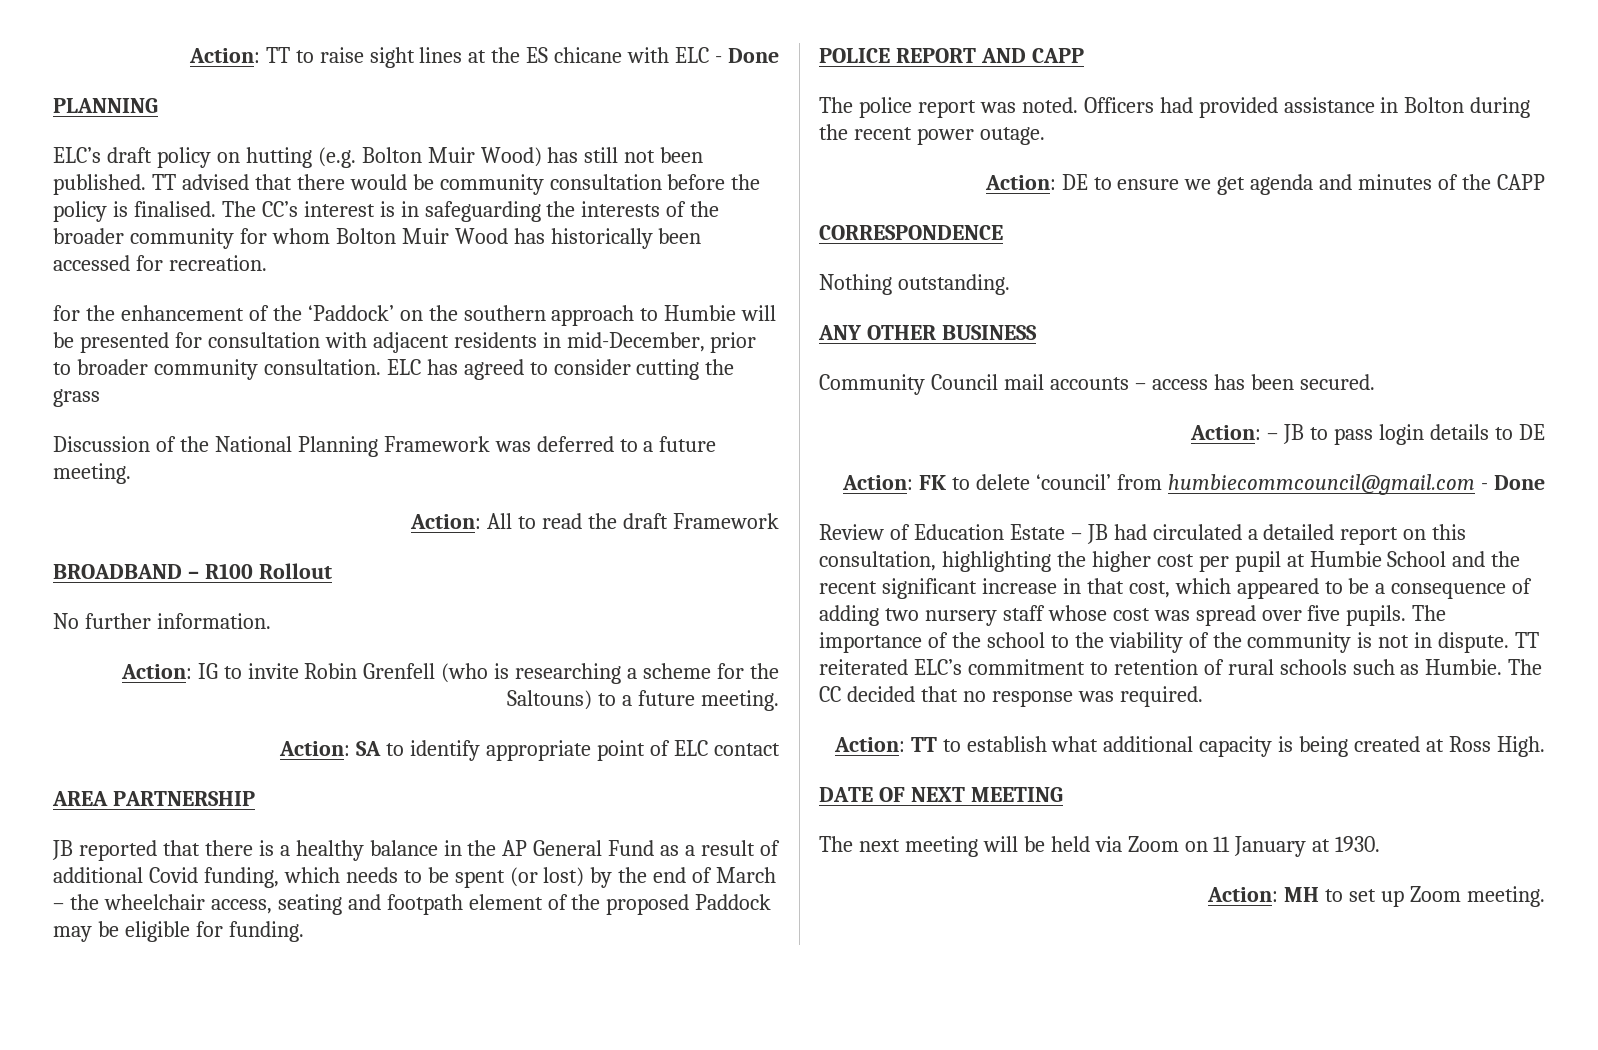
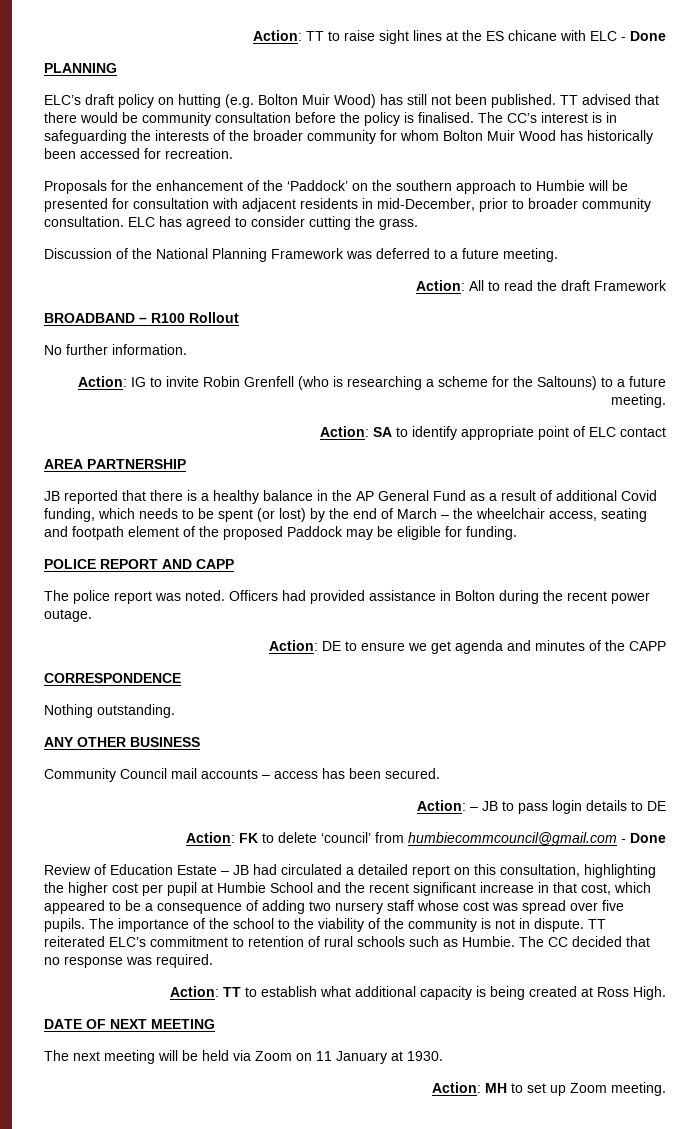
(267, 263) none -> [44,180,107,194] Proposals
[53,389,100,407] grass -> [379,218,418,230] grass.

